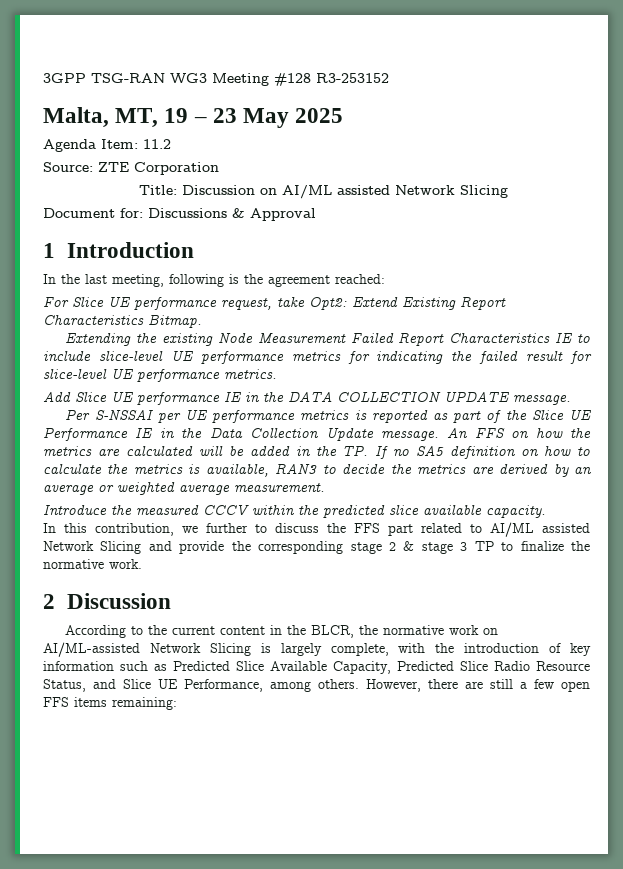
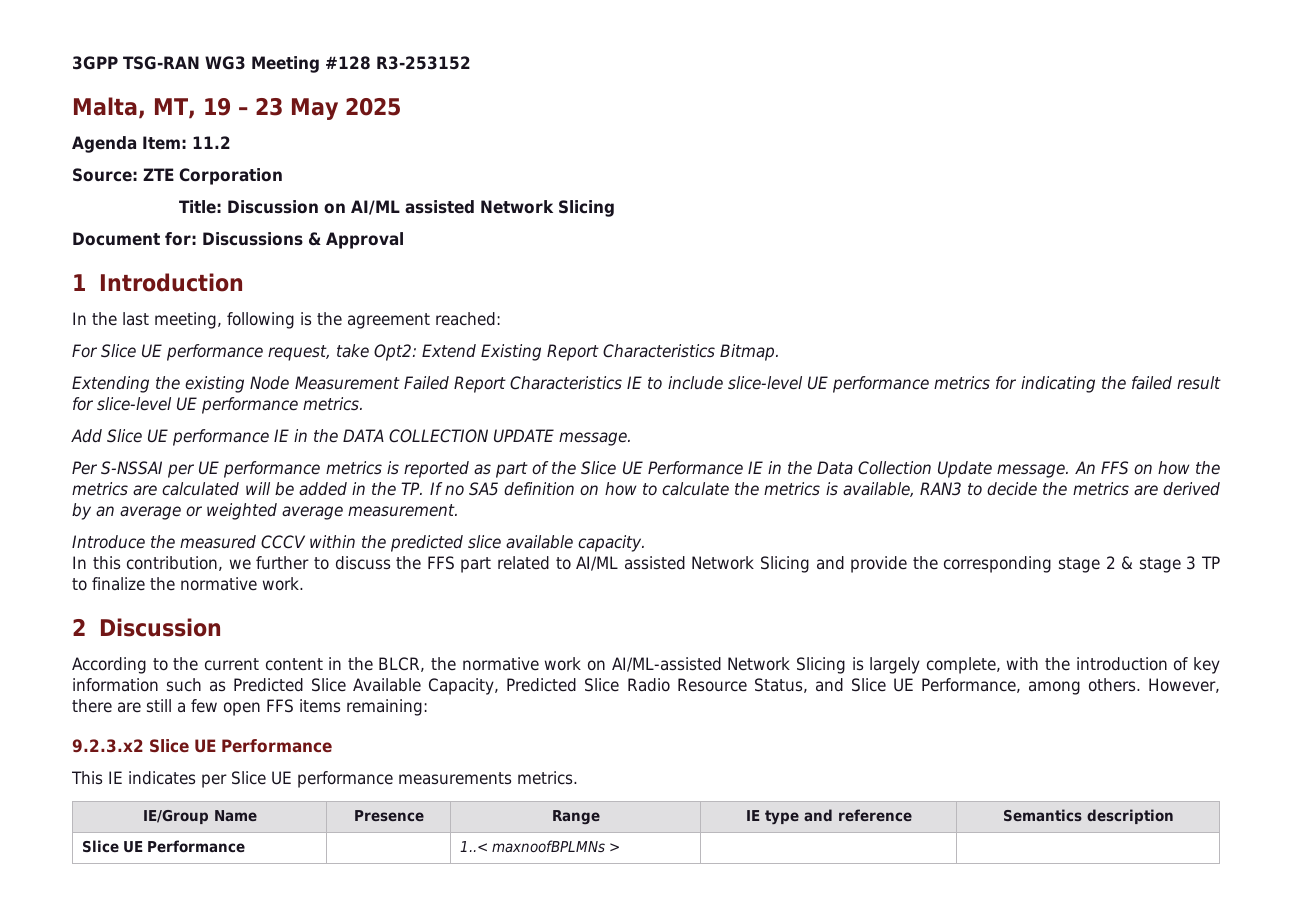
(177, 703) none -> [72,739,332,753] [71,771,578,788] [142,809,257,825] [353,810,424,822] [551,810,600,825] [745,809,912,825] [1002,809,1174,825] [82,840,246,853] [460,840,621,853] // 9.2.3.x2 Slice UE Performance // This IE indicates per Slice UE performance measurements metrics. // IE/Group Name | Presence | Range | IE type and reference | Semantics description // Slice UE Performance | | 1..< maxnoofBPLMNs > | |

